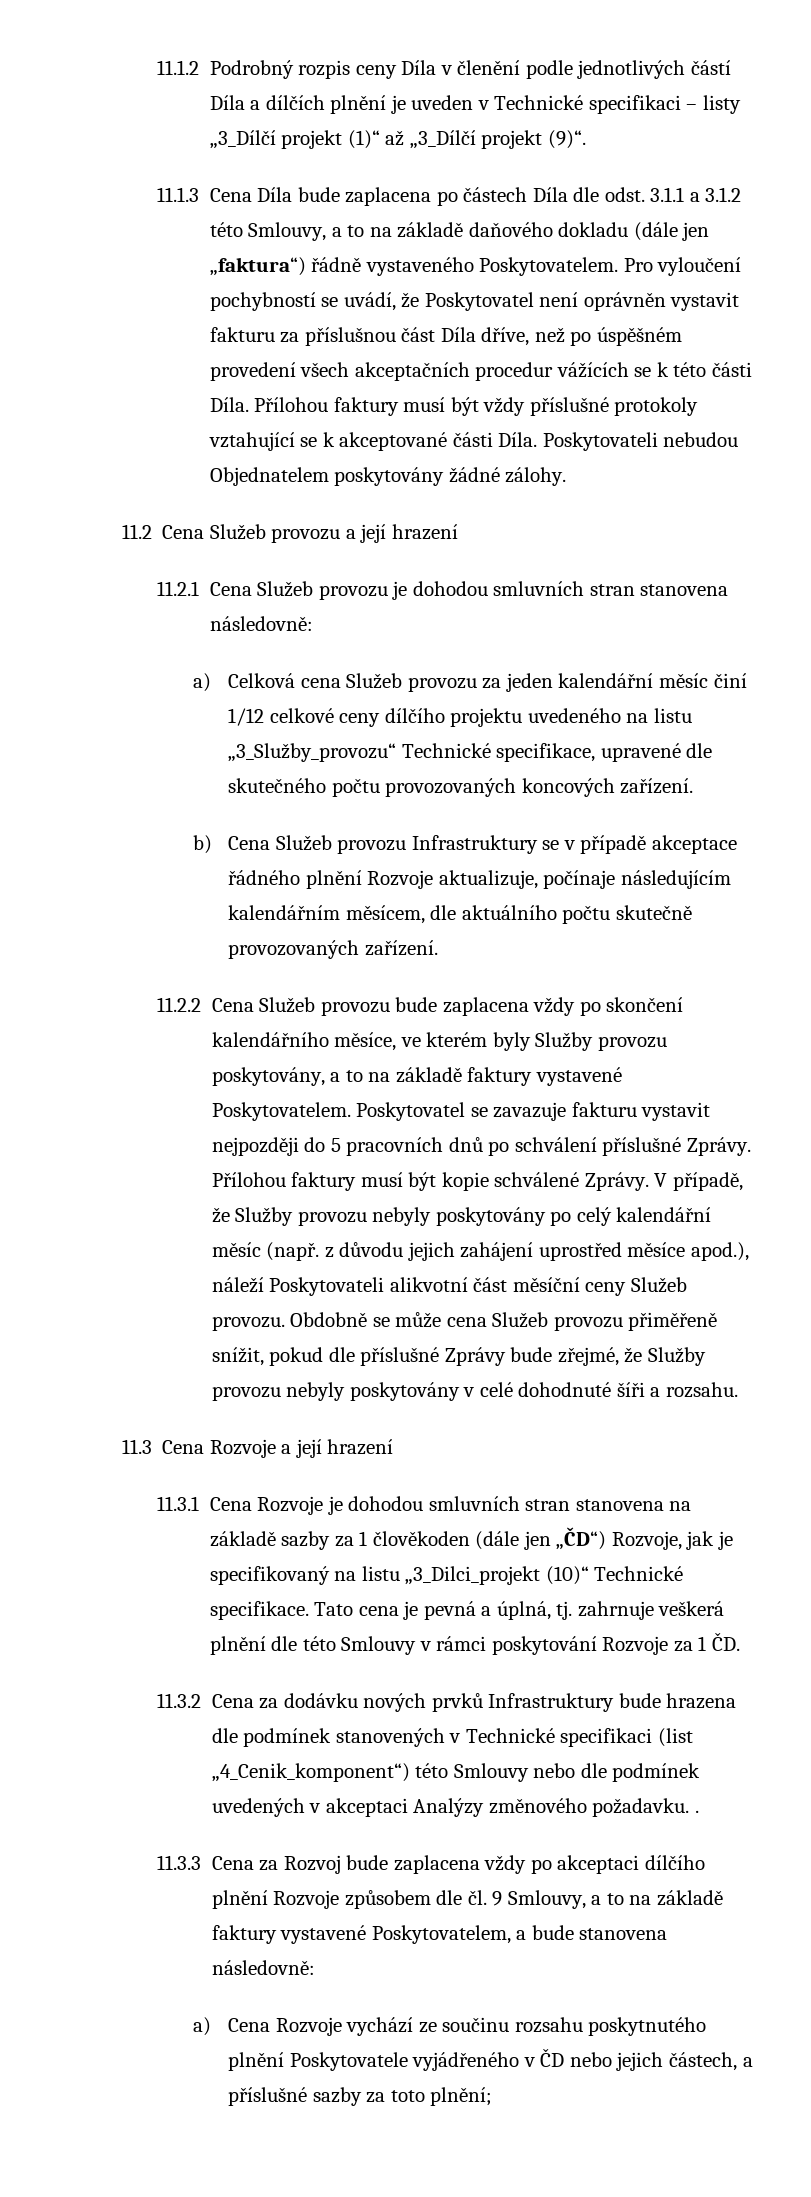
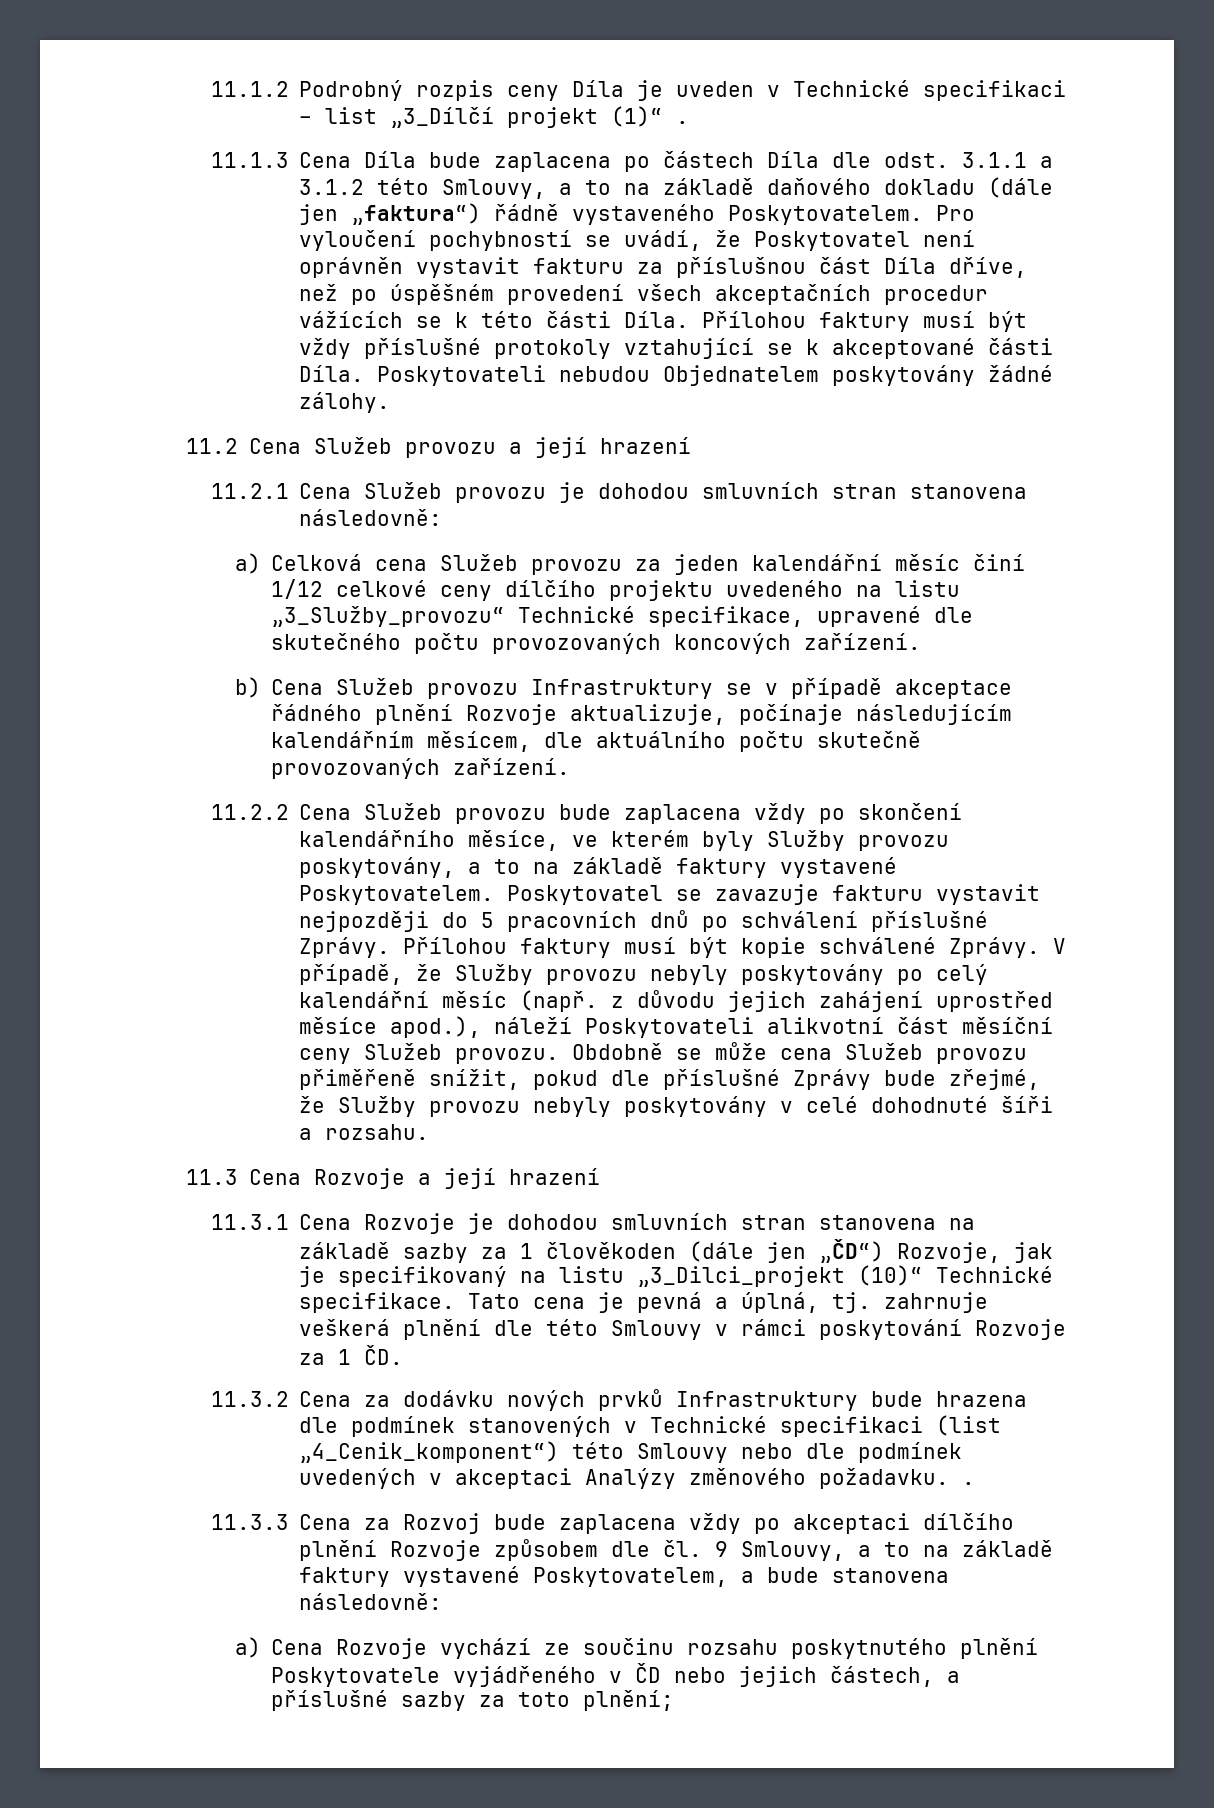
[440,60,731,79] [209,95,387,114] v členění podle jednotlivých částí Díla a dílčích plnění -> (624, 88) none
[702,95,741,114] listy -> [324,107,377,124] list
[385,130,586,149] až „3_Dílčí projekt (9)“. -> [675,121,689,124] .

